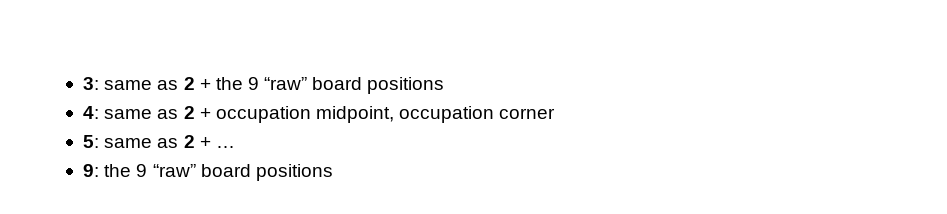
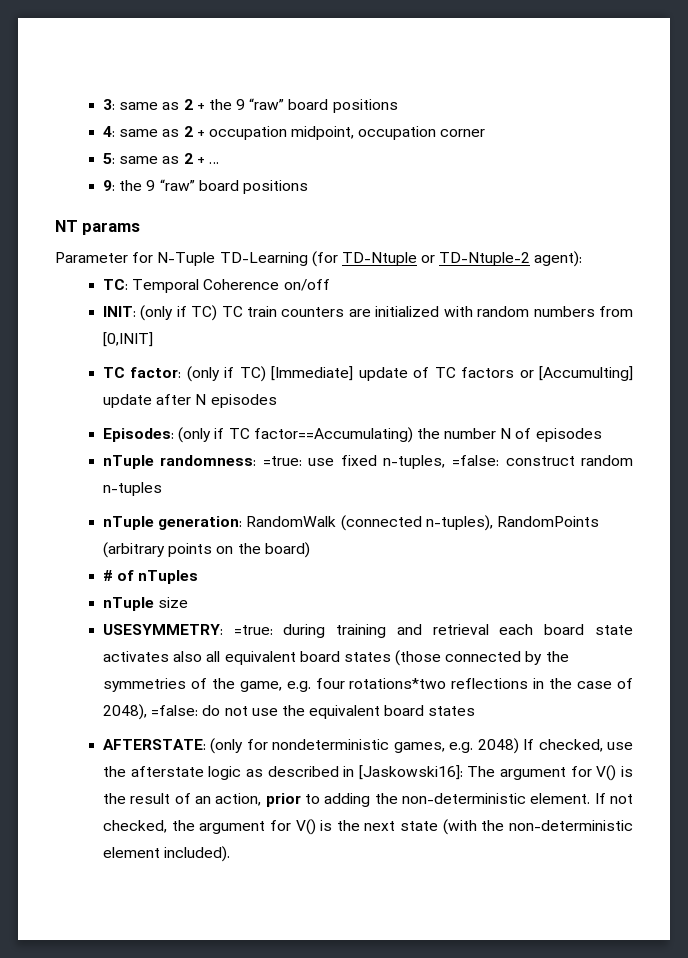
(333, 172) none -> [55,220,141,235] [55,251,583,267] [102,279,330,293] [102,305,633,321] [102,332,153,347] [102,366,633,382] [102,394,277,408] [102,427,602,443] [102,455,633,469] [102,482,162,496] [102,515,599,531] [102,542,310,558] [102,570,199,584] [102,597,189,611] [102,624,633,638] [102,650,569,666] [102,678,633,692] [102,704,476,720] [102,738,633,754] [102,765,633,781] [102,793,634,807] [102,819,633,835] [102,846,231,862] // NT params // Parameter for N-Tuple TD-Learning (for TD-Ntuple or TD-Ntuple-2 agent): // TC: Temporal Coherence on/off // INIT: (only if TC) TC train counters are initialized with random numbers from [0,INIT] // TC factor: (only if TC) [Immediate] update of TC factors or [Accumulting] update after N episodes // Episodes: (only if TC factor==Accumulating) the number N of episodes // nTuple randomness: =true: use fixed n-tuples, =false: construct random n-tuples // nTuple generation: RandomWalk (connected n-tuples), RandomPoints (arbitrary points on the board) // # of nTuples // nTuple size // USESYMMETRY: =true: during training and retrieval each board state activates also all equivalent board states (those connected by the symmetries of the game, e.g. four rotations*two reflections in the case of 2048), =false: do not use the equivalent board states // AFTERSTATE: (only for nondeterministic games, e.g. 2048) If checked, use the afterstate logic as described in [Jaskowski16]: The argument for V() is the result of an action, prior to adding the non-deterministic element. If not checked, the argument for V() is the next state (with the non-deterministic element included).

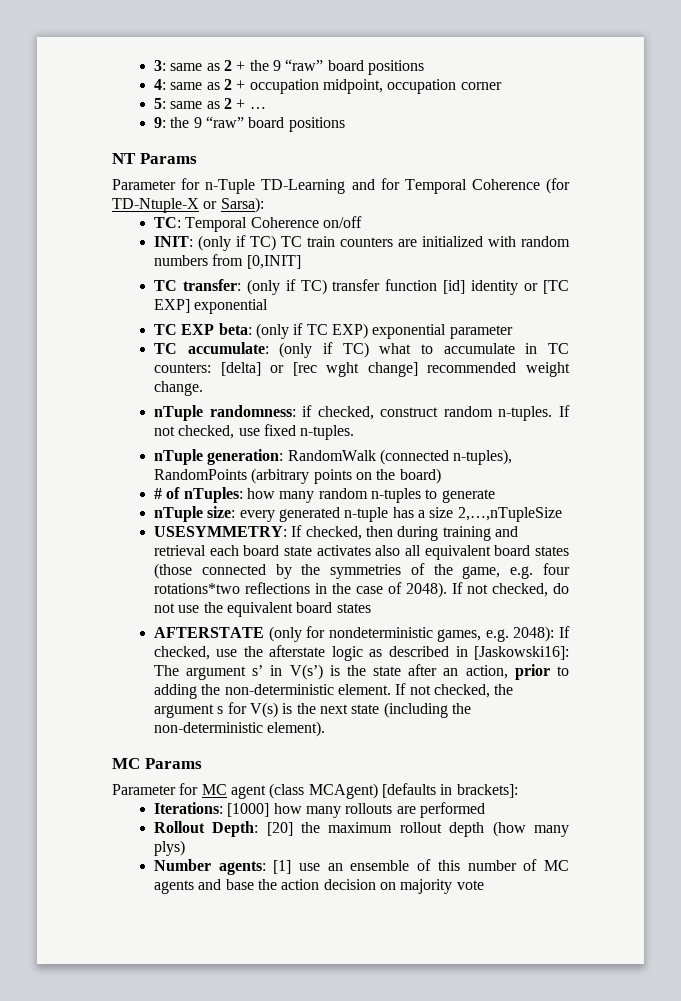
[82,222,141,235] [55,251,583,267] params // Parameter for N-Tuple TD-Learning (for TD-Ntuple or TD-Ntuple-2 agent): -> [139,153,197,164] [112,178,570,194] [112,197,264,213] Params // Parameter for n-Tuple TD-Learning and for Temporal Coherence (for TD-Ntuple-X or Sarsa):
[130,366,633,382] [102,394,277,408] [102,427,602,443] [102,455,633,469] [102,482,162,496] factor: (only if TC) [Immediate] update of TC factors or [Accumulting] update after N episodes // Episodes: (only if TC factor==Accumulating) the number N of episodes // nTuple randomness: =true: use fixed n-tuples, =false: construct random n-tuples -> [182,279,570,295] [153,299,269,314] [153,323,513,339] [153,342,569,358] [153,362,570,377] [153,381,203,396] [153,405,570,421] [153,424,355,440] transfer: (only if TC) transfer function [id] identity or [TC EXP] exponential // TC EXP beta: (only if TC EXP) exponential parameter // TC accumulate: (only if TC) what to accumulate in TC counters: [delta] or [rec wght change] recommended weight change. // nTuple randomness: if checked, construct random n-tuples. If not checked, use fixed n-tuples.
[138,570,199,584] [102,597,154,611] nTuples // nTuple -> [183,487,495,503] [153,506,425,522] nTuples: how many random n-tuples to generate // nTuple size: every generated n-tuple has a
(189, 602) none -> [457,507,562,522] 2,…,nTupleSize
[233,625,273,635] =true: -> [291,525,393,540] If checked, then
[102,704,199,720] 2048), =false: -> [405,582,548,598] 2048). If not checked,
[102,739,206,750] AFTERSTATE: -> [153,627,264,638] AFTERSTATE
[477,738,519,754] 2048) -> [513,626,555,642] 2048):
[570,765,633,781] [102,793,191,804] for V() is the result of -> [252,664,438,680] s’ in V(s’) is the state after
[269,819,316,835] for V() -> [217,702,278,718] s for V(s)
[442,819,633,835] [102,846,231,862] (with the non-deterministic element included). -> [383,702,471,718] [153,721,326,737] [112,758,202,769] [112,783,518,799] [153,802,485,818] [153,821,569,837] [153,840,185,856] [153,859,570,875] [153,879,484,894] (including the non-deterministic element). // MC Params // Parameter for MC agent (class MCAgent) [defaults in brackets]: // Iterations: [1000] how many rollouts are performed // Rollout Depth: [20] the maximum rollout depth (how many plys) // Number agents: [1] use an ensemble of this number of MC agents and base the action decision on majority vote

